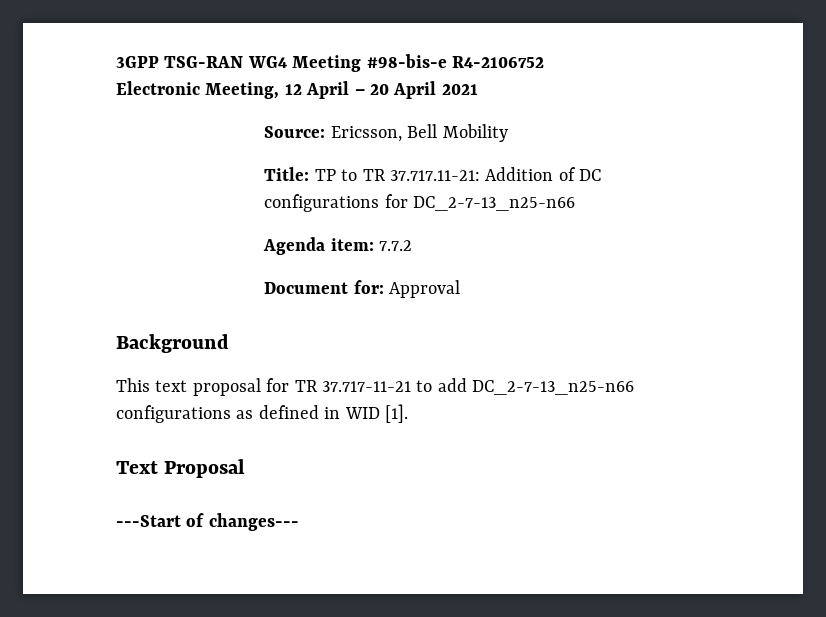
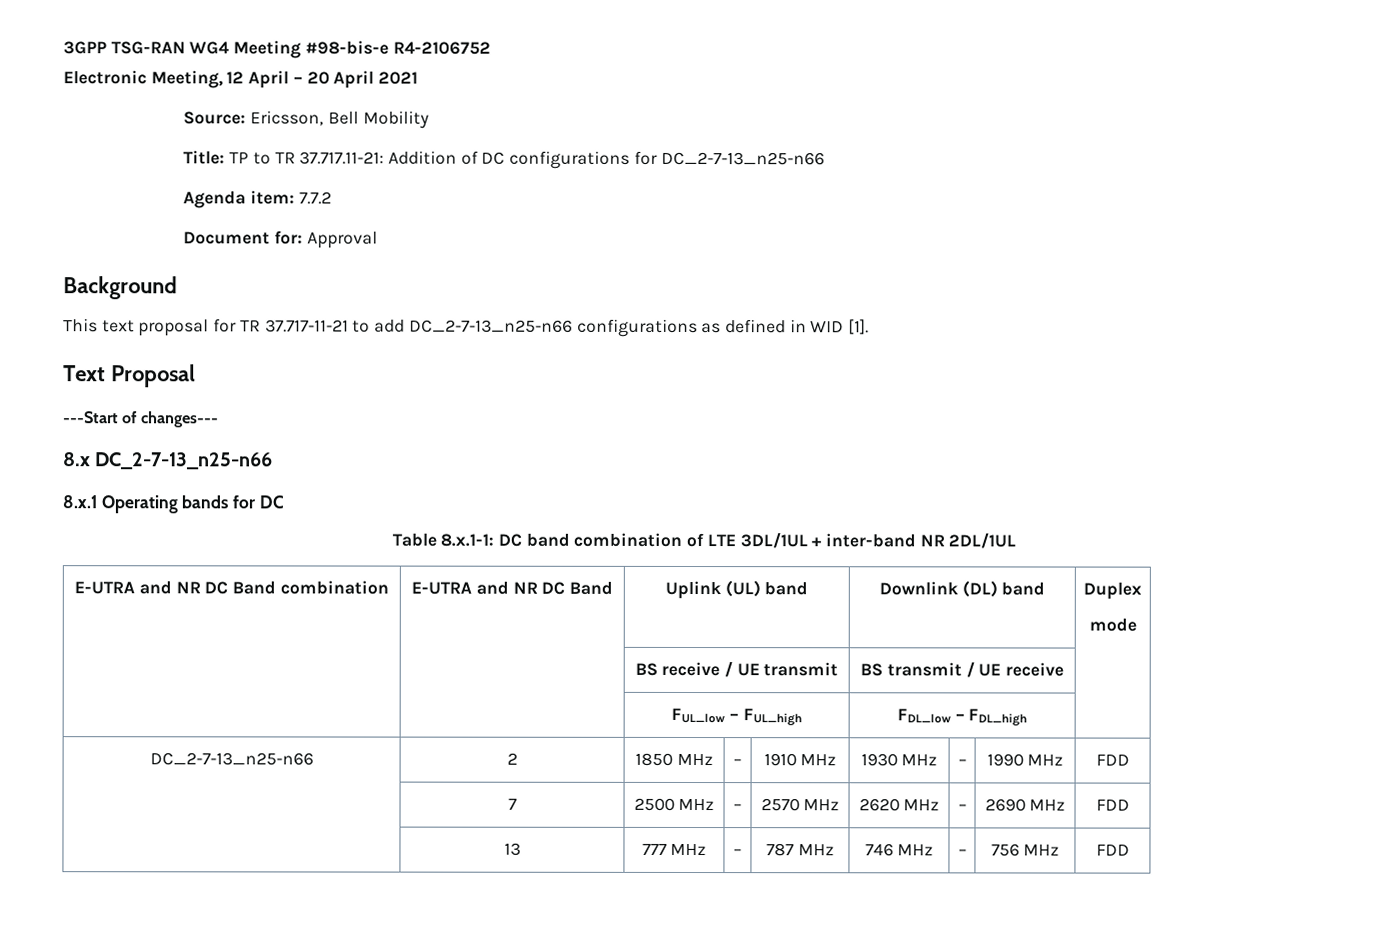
(299, 522) none -> [63,452,274,470] [62,495,284,514] [391,532,1017,549] [74,580,389,595] [411,581,613,595] [664,580,809,600] [878,580,1046,598] [1083,582,1142,600] [1088,618,1137,632] [634,661,839,678] [860,661,1064,678] [671,707,802,727] [896,708,1028,727] [149,752,314,766] [506,752,518,765] [635,752,713,766] [733,759,742,766] [763,753,837,767] [860,753,938,767] [957,759,967,766] [986,753,1064,767] [1095,754,1130,766] [507,798,517,810] [633,797,715,811] [733,804,742,811] [760,798,840,812] [858,798,940,812] [957,804,967,811] [984,798,1066,812] [1095,799,1130,811] [503,842,521,856] [641,843,707,856] [733,849,742,856] [766,843,834,857] [864,843,934,857] [957,849,967,856] [990,843,1060,857] [1095,844,1130,856] // 8.x DC_2-7-13_n25-n66 // 8.x.1 Operating bands for DC // Table 8.x.1-1: DC band combination of LTE 3DL/1UL + inter-band NR 2DL/1UL // E-UTRA and NR DC Band combination | E-UTRA and NR DC Band | Uplink (UL) band | Downlink (DL) band | Duplex // mode // | | BS receive / UE transmit | BS transmit / UE receive | // | | FUL_low – FUL_high | FDL_low – FDL_high | // DC_2-7-13_n25-n66 | 2 | 1850 MHz | – | 1910 MHz | 1930 MHz | – | 1990 MHz | FDD // | 7 | 2500 MHz | – | 2570 MHz | 2620 MHz | – | 2690 MHz | FDD // | 13 | 777 MHz | – | 787 MHz | 746 MHz | – | 756 MHz | FDD

